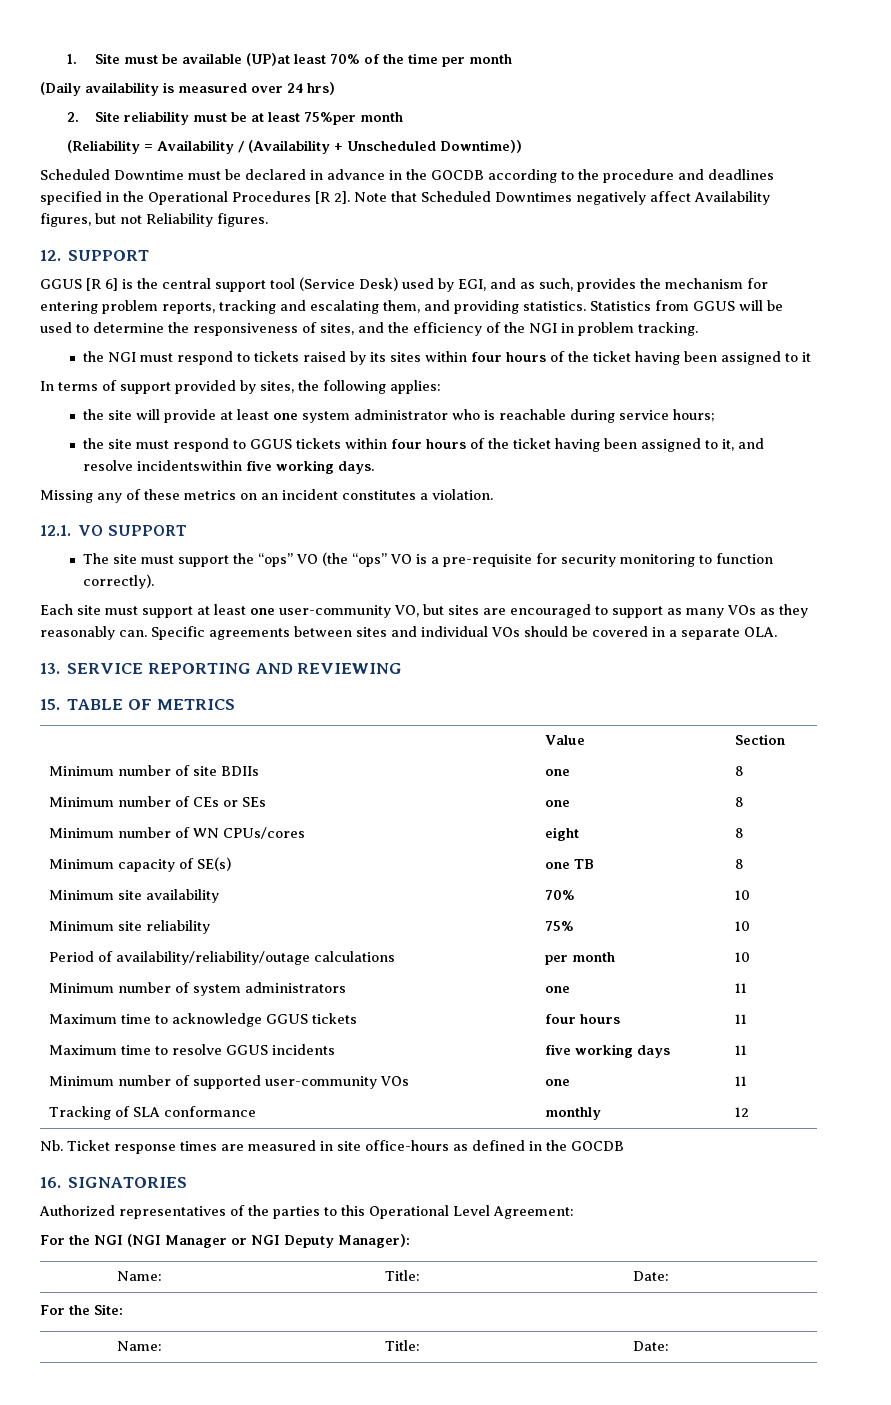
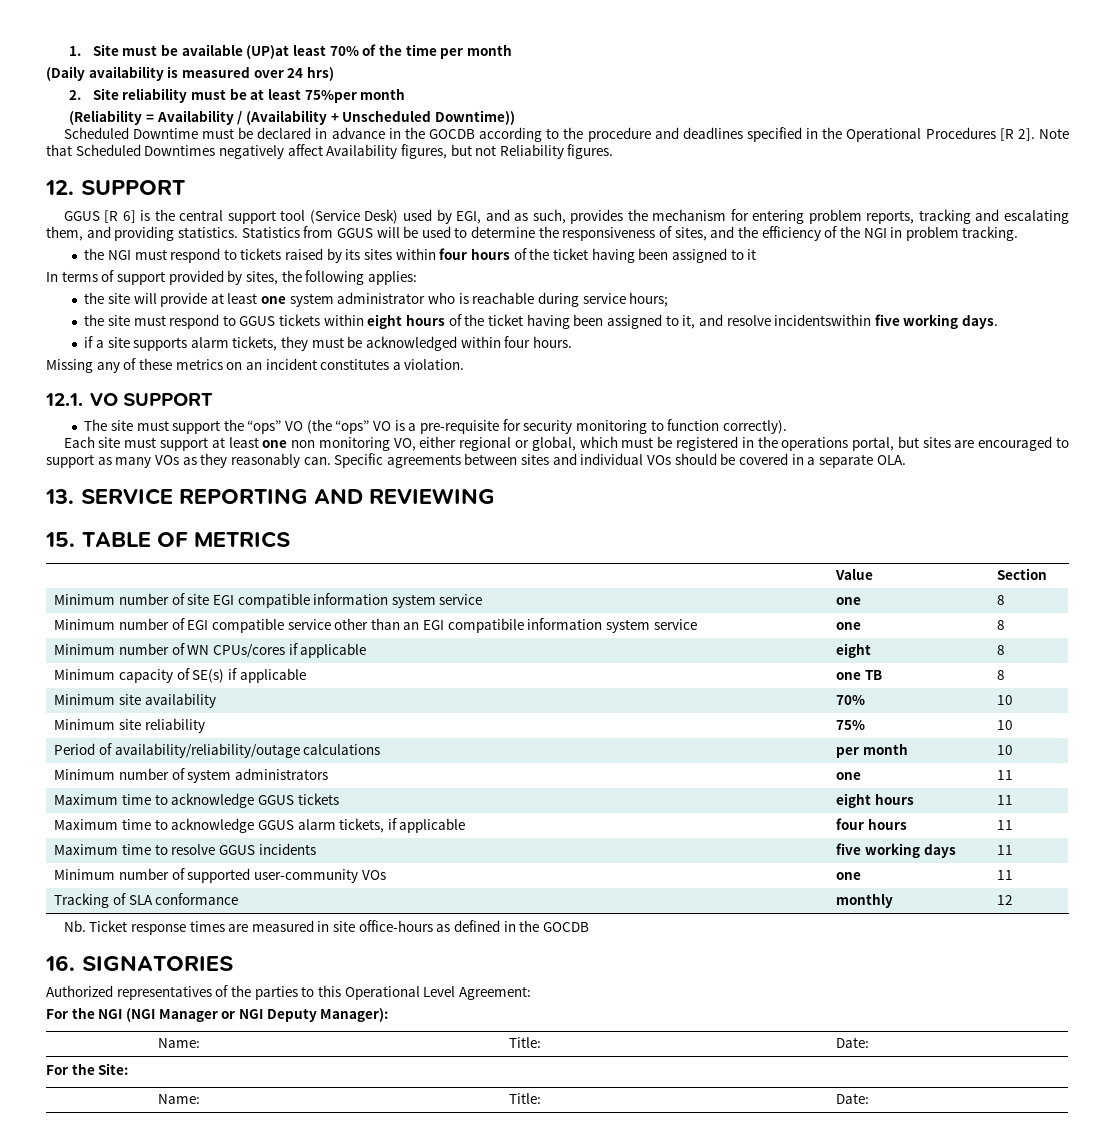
[391,439,423,449] four -> [367,314,403,329] eight
(375, 467) none -> [84,336,572,351] // if a site supports alarm tickets, they must be acknowledged within four hours.
[279,605,419,618] user-community VO, -> [291,436,895,451] non monitoring VO, either regional or global, which must be registered in the operations portal,
[221,766,260,776] [545,769,571,776] [735,766,745,776] [49,796,267,807] BDIIs | one | 8 // Minimum number of CEs or SEs -> [212,593,483,608] [836,597,862,605] [997,595,1006,605] [54,618,697,633] EGI compatible information system service | one | 8 // Minimum number of EGI compatible service other than an EGI compatibile information system service
(306, 833) none -> [288,643,367,658] if applicable
(232, 864) none -> [227,668,306,683] if applicable
(358, 1018) none -> [836,793,914,808] [997,795,1014,805] [54,818,466,833] | eight hours | 11 // Maximum time to acknowledge GGUS alarm tickets, if applicable

